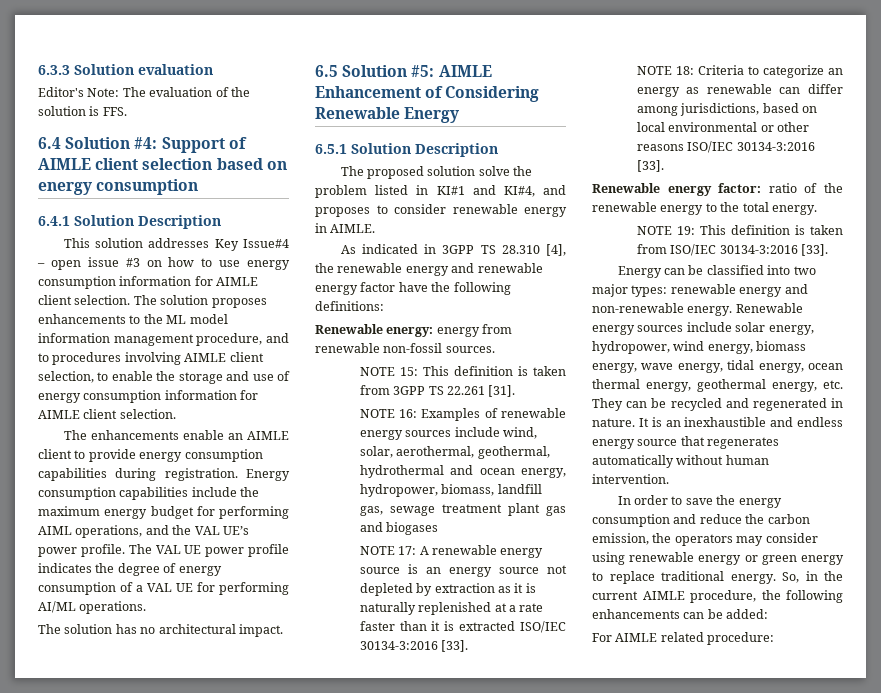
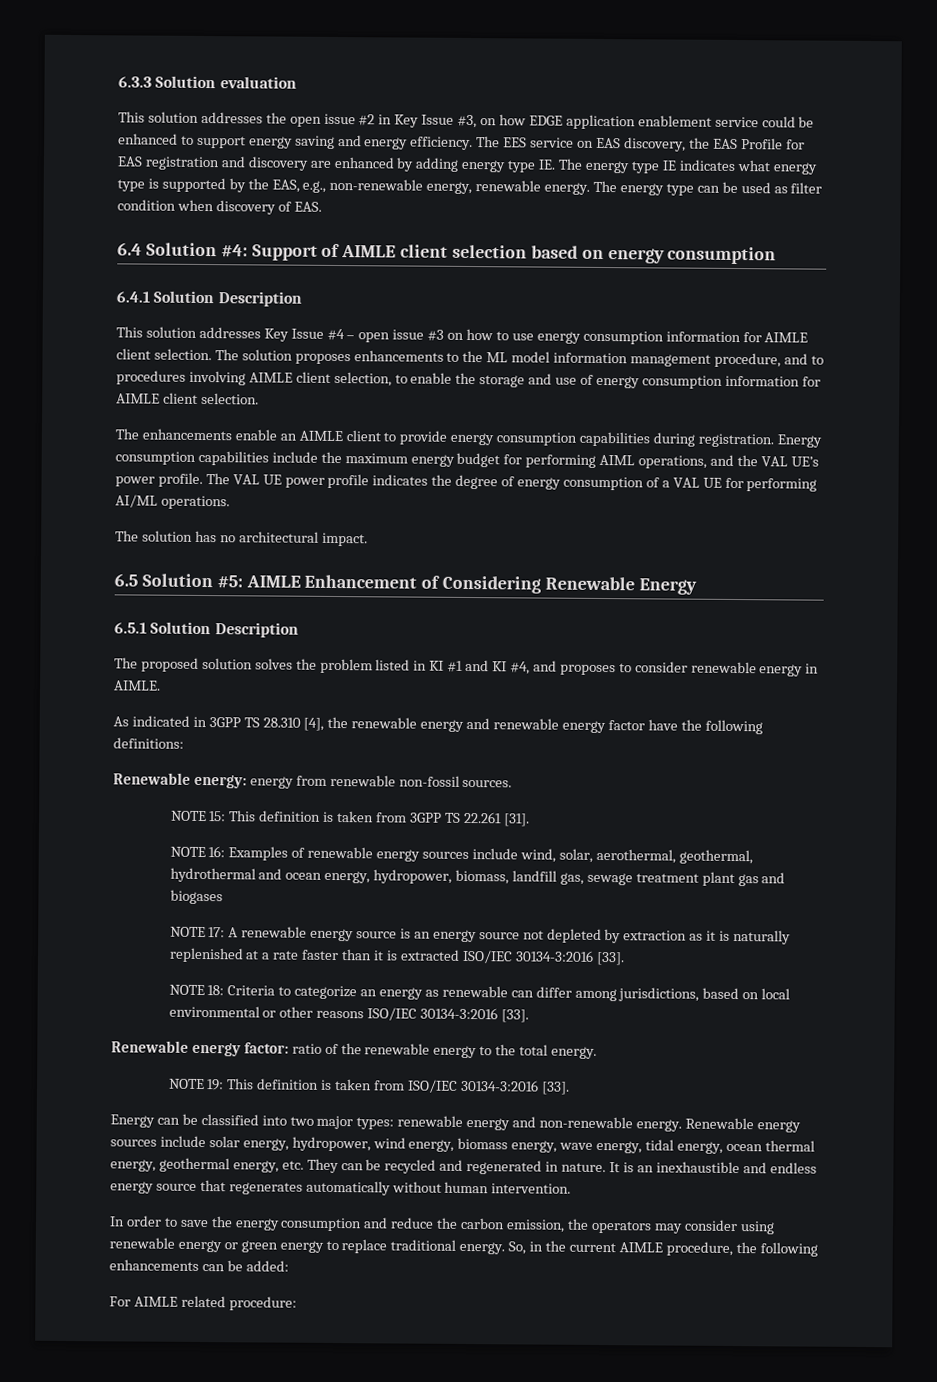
[38,87,250,97] [38,106,127,116] Editor's Note: The evaluation of the solution is FFS. -> [118,111,815,130] [118,133,805,152] [117,156,817,175] [117,177,823,196] [117,199,322,215] This solution addresses the open issue #2 in Key Issue #3, on how EDGE application enablement service could be enhanced to support energy saving and energy efficiency. The EES service on EAS discovery, the EAS Profile for EAS registration and discovery are enhanced by adding energy type IE. The energy type IE indicates what energy type is supported by the EAS, e.g., non-renewable energy, renewable energy. The energy type can be used as filter condition when discovery of EAS.
[243,239,289,248] Issue#4 -> [290,328,345,341] Issue #4
[478,166,510,176] solve -> [254,658,293,670] solves
[436,185,535,197] KI#1 and KI#4, -> [429,659,530,675] KI #1 and KI #4,

